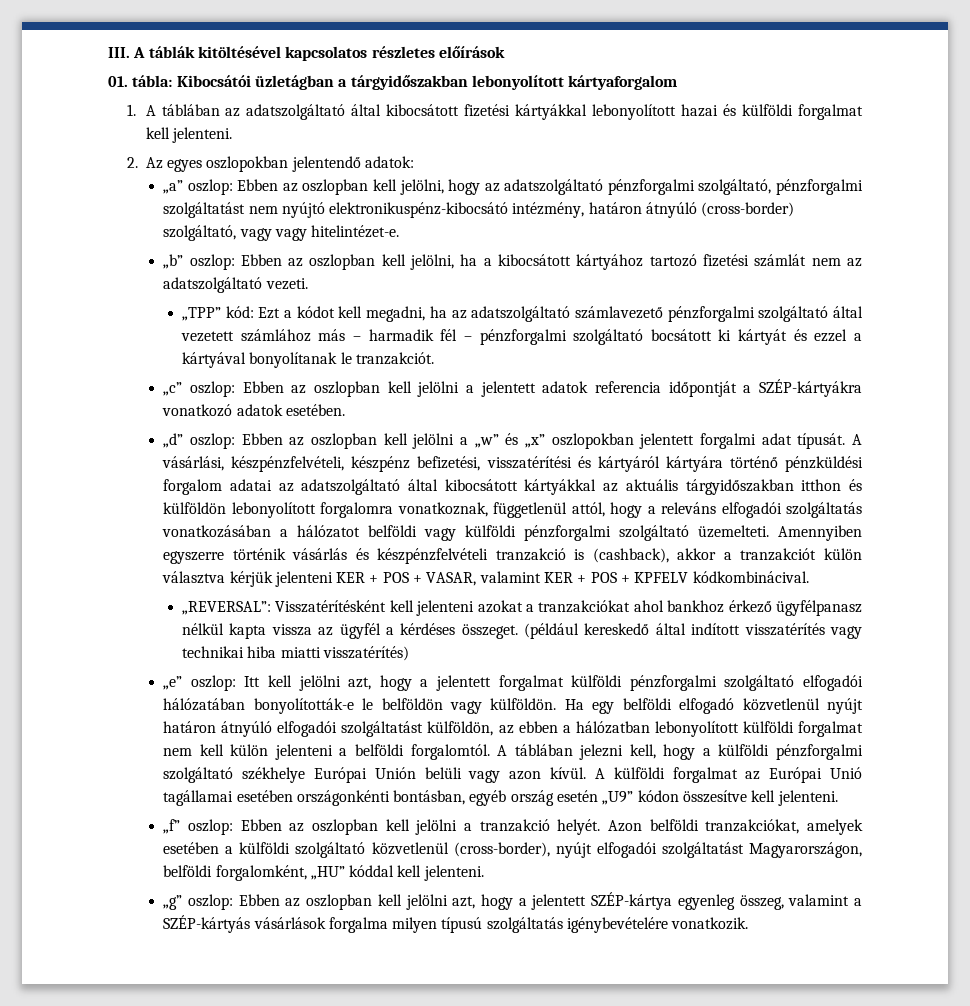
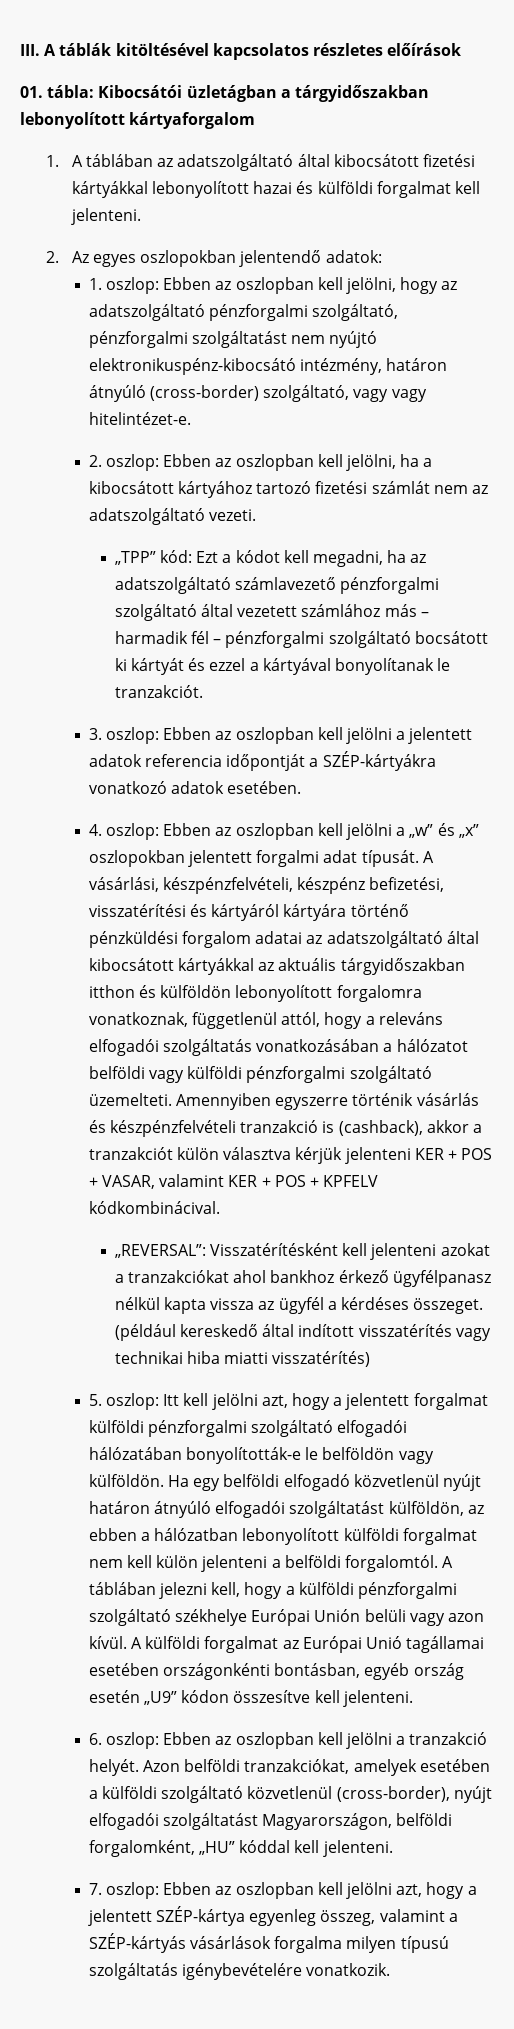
[163,180,184,194] „a” -> [88,278,102,290] 1.
[163,254,184,269] „b” -> [88,455,102,467] 2.
[163,382,183,396] „c” -> [88,728,102,740] 3.
[163,433,184,448] „d” -> [88,824,102,836] 4.
[163,676,183,690] „e” -> [88,1394,102,1406] 5.
[163,819,181,834] „f” -> [88,1733,102,1745] 6.
[163,895,183,910] „g” -> [88,1883,102,1895] 7.

